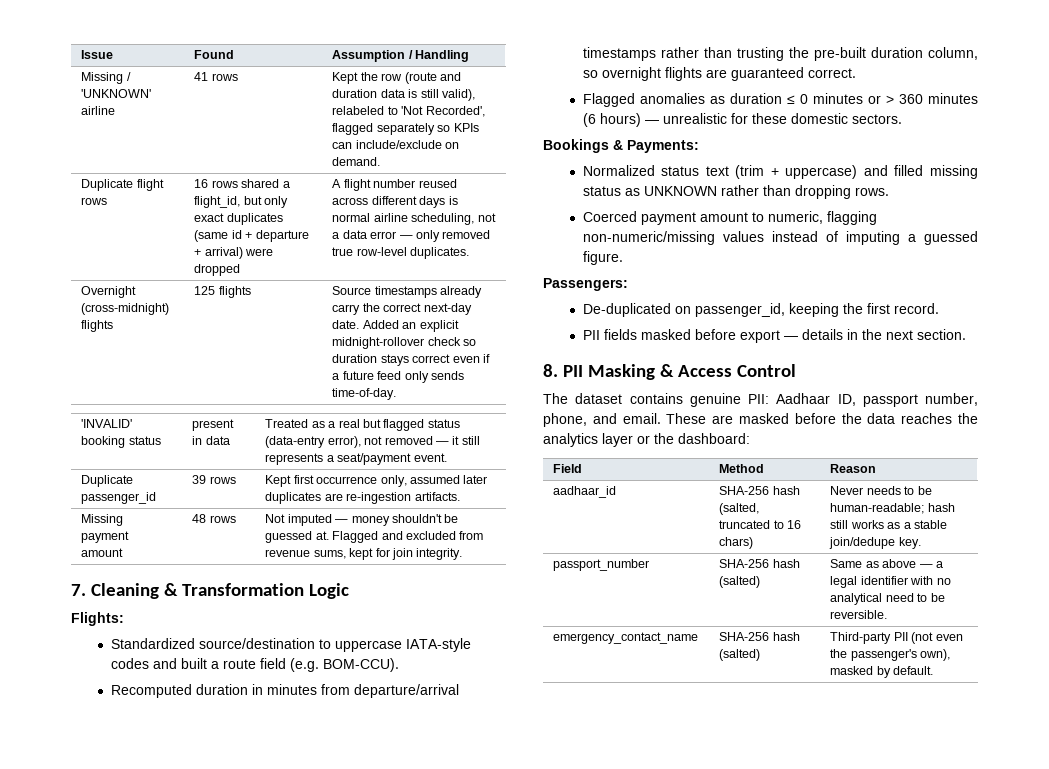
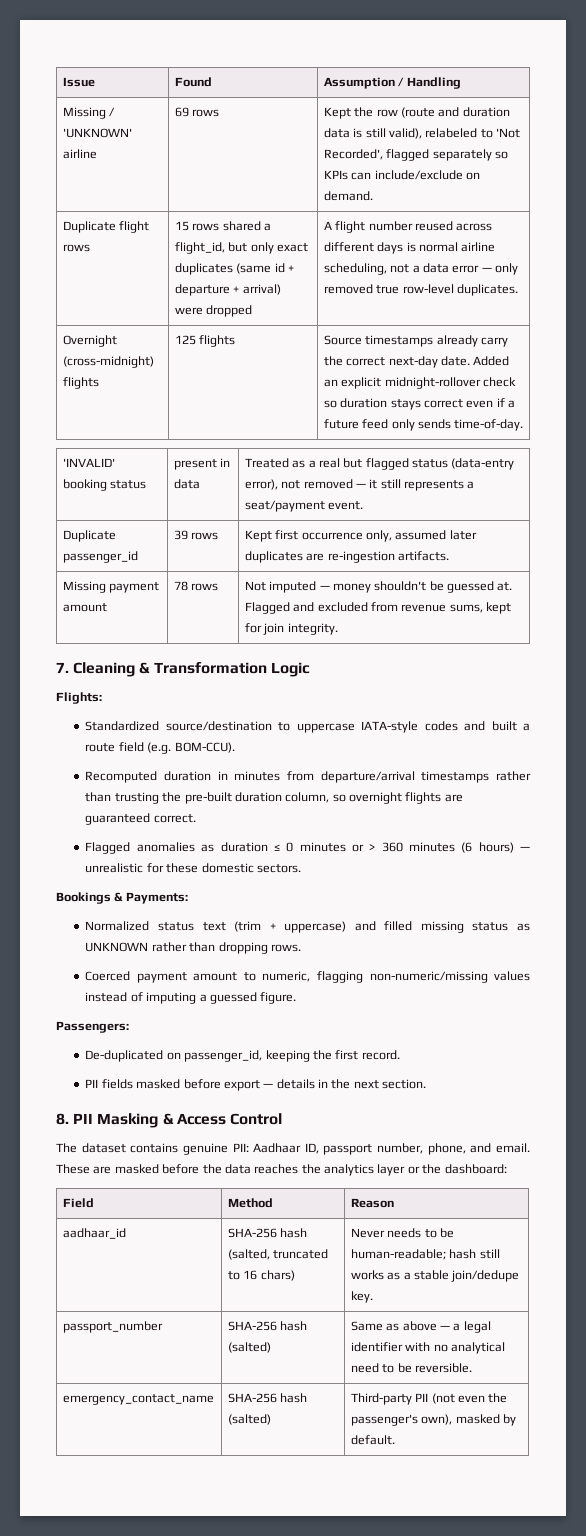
[194,72,209,81] 41 -> [174,107,189,117] 69
[194,179,209,188] 16 -> [174,221,189,231] 15
[192,514,207,523] 48 -> [173,581,188,591] 78

